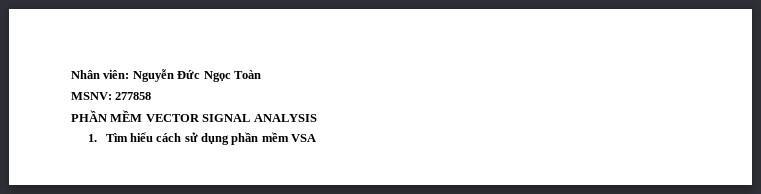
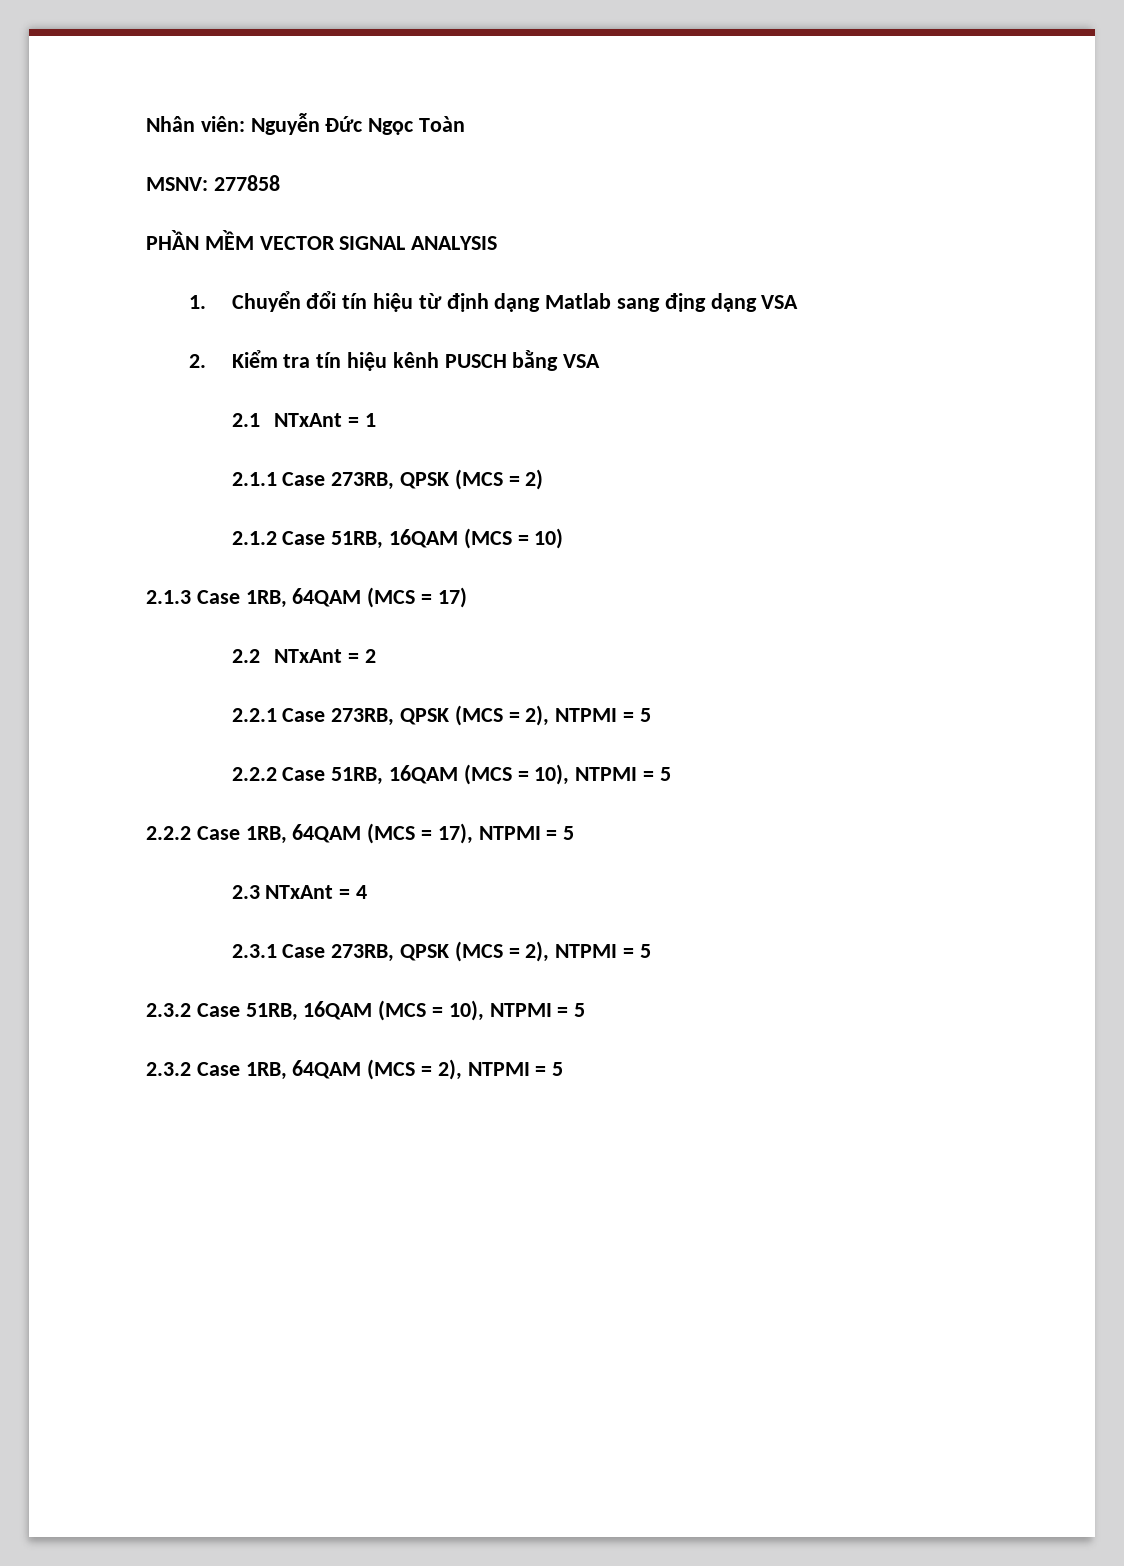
[105,132,317,145] Tìm hiểu cách sử dụng phần mềm VSA -> [231,291,799,312] [188,350,601,371] [231,413,376,427] [231,469,544,490] [231,528,564,549] [146,587,467,608] [231,649,376,663] [231,705,651,726] [231,764,671,785] [146,823,575,844] [231,885,367,899] [231,941,651,962] [146,1000,586,1021] [146,1059,564,1080] Chuyển đổi tín hiệu từ định dạng Matlab sang địng dạng VSA // 2. Kiểm tra tín hiệu kênh PUSCH bằng VSA // 2.1 NTxAnt = 1 // 2.1.1 Case 273RB, QPSK (MCS = 2) // 2.1.2 Case 51RB, 16QAM (MCS = 10) // 2.1.3 Case 1RB, 64QAM (MCS = 17) // 2.2 NTxAnt = 2 // 2.2.1 Case 273RB, QPSK (MCS = 2), NTPMI = 5 // 2.2.2 Case 51RB, 16QAM (MCS = 10), NTPMI = 5 // 2.2.2 Case 1RB, 64QAM (MCS = 17), NTPMI = 5 // 2.3 NTxAnt = 4 // 2.3.1 Case 273RB, QPSK (MCS = 2), NTPMI = 5 // 2.3.2 Case 51RB, 16QAM (MCS = 10), NTPMI = 5 // 2.3.2 Case 1RB, 64QAM (MCS = 2), NTPMI = 5

